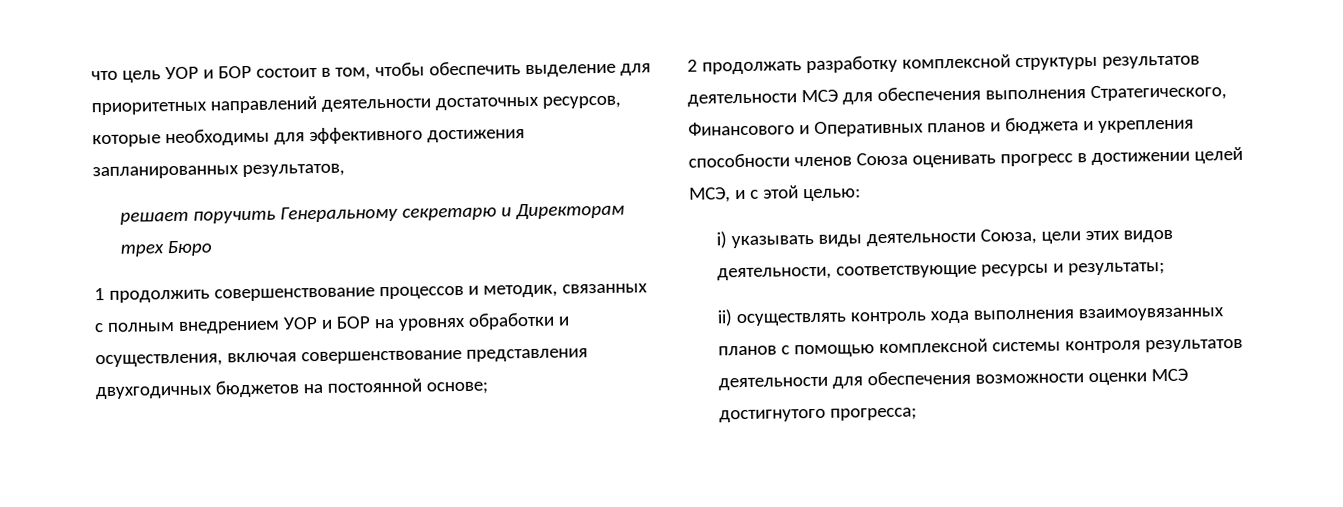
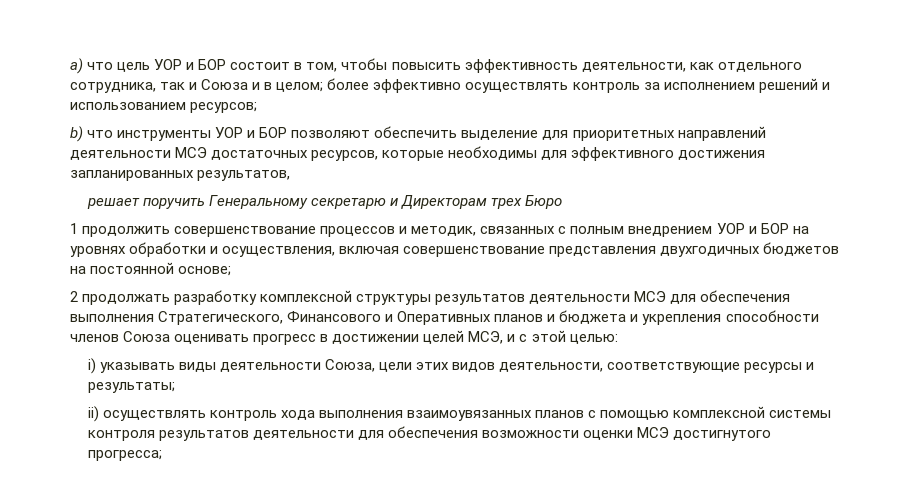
(91, 75) none -> [70,58,83,74] a)
(425, 69) none -> [391,59,802,73] [70,78,830,93] [70,102,258,113] [70,126,371,142] повысить эффективность деятельности, как отдельного сотрудника, так и Союза и в целом; более эффективно осуществлять контроль за исполнением решений и использованием ресурсов; // b) что инструменты УОР и БОР позволяют
(431, 105) none -> [175,147,208,158] МСЭ

